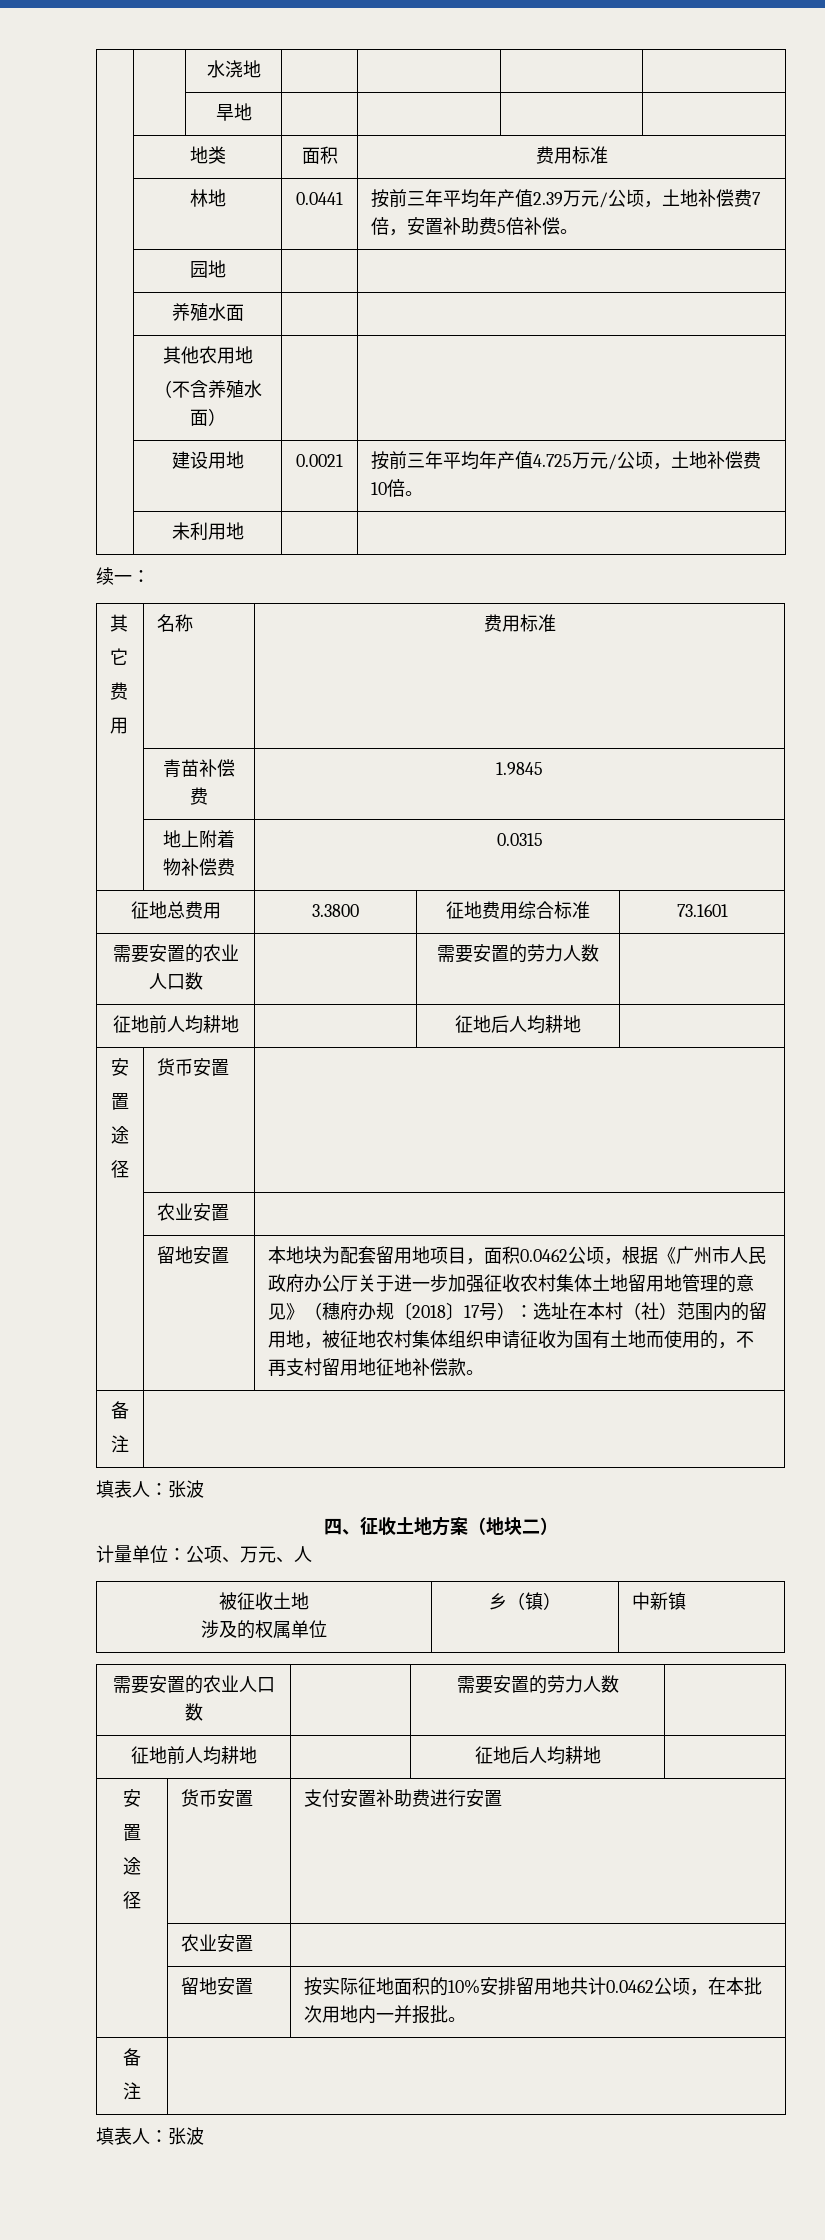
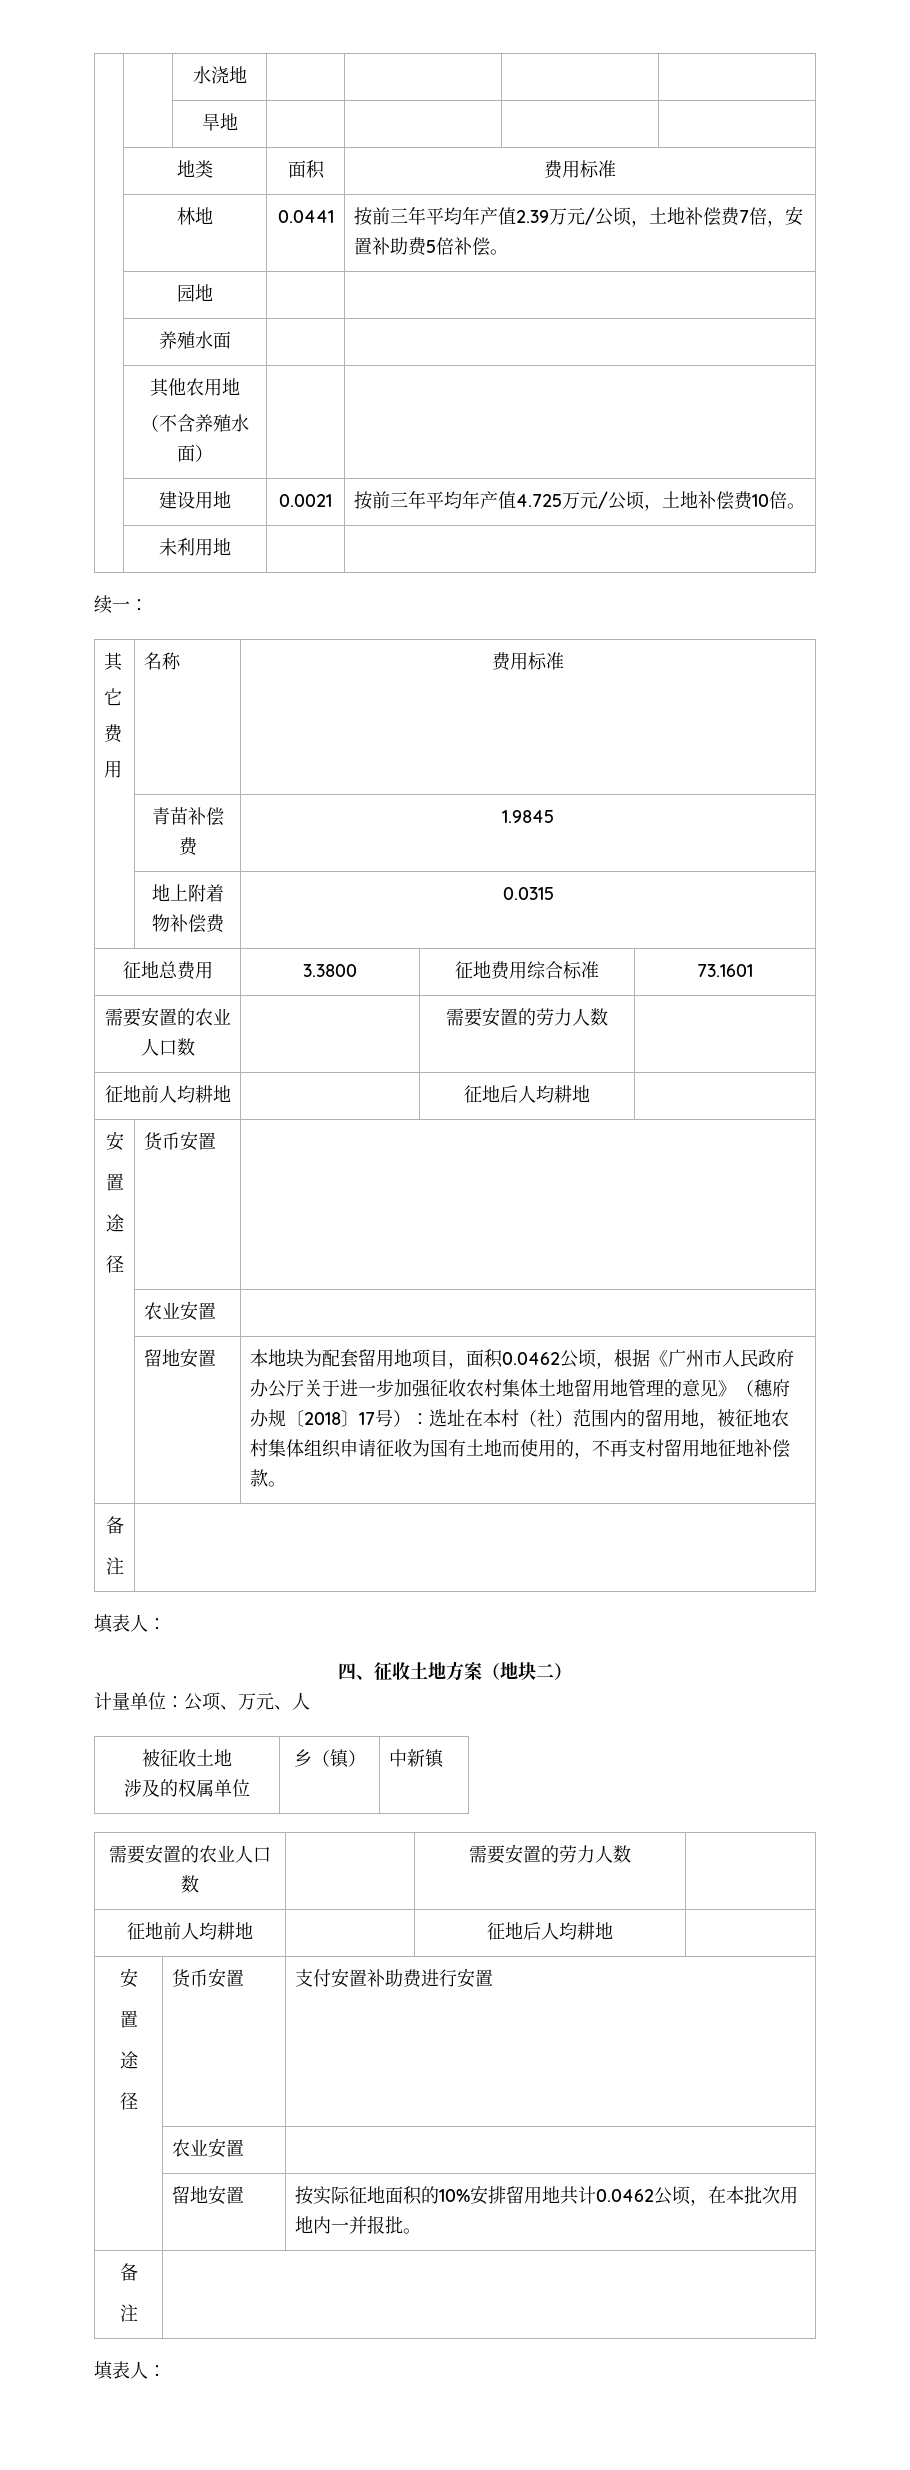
[168,1480,204,1498] 张波 -> (166, 1624) none
[168,2127,204,2145] 张波 -> (166, 2371) none

